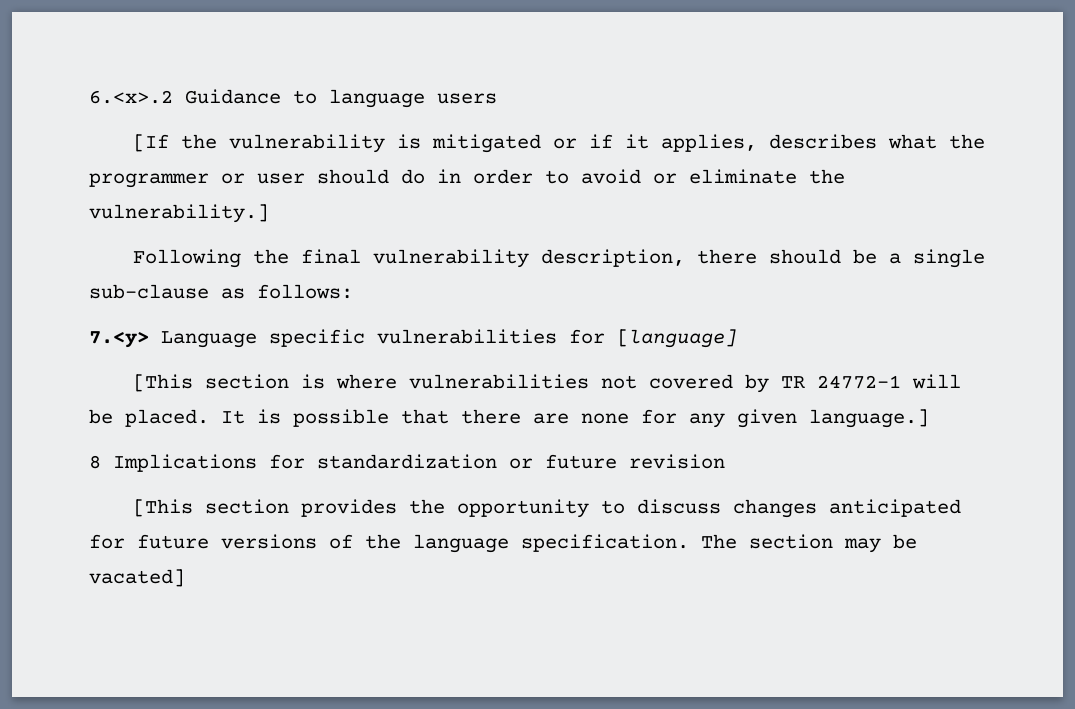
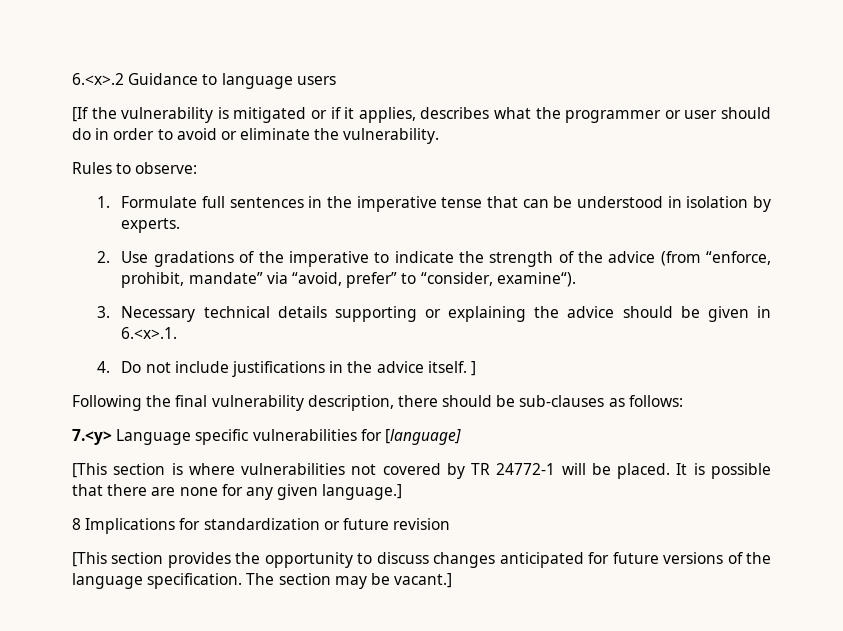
[89,204,269,223] vulnerability.] -> [343,128,440,144] [72,162,198,174] [96,196,771,212] [121,218,181,233] [96,251,771,267] [121,272,576,288] [96,306,771,322] [121,327,178,339] [96,361,476,377] vulnerability. // Rules to observe: // 1. Formulate full sentences in the imperative tense that can be understood in isolation by experts. // 2. Use gradations of the imperative to indicate the strength of the advice (from “enforce, prohibit, mandate” via “avoid, prefer” to “consider, examine“). // 3. Necessary technical details supporting or explaining the advice should be given in 6.<x>.1. // 4. Do not include justifications in the advice itself. ]
[889,249,986,268] [89,284,209,299] a single sub-clause -> [519,395,605,407] sub-clauses
[89,569,185,587] vacated] -> [394,573,453,588] vacant.]

